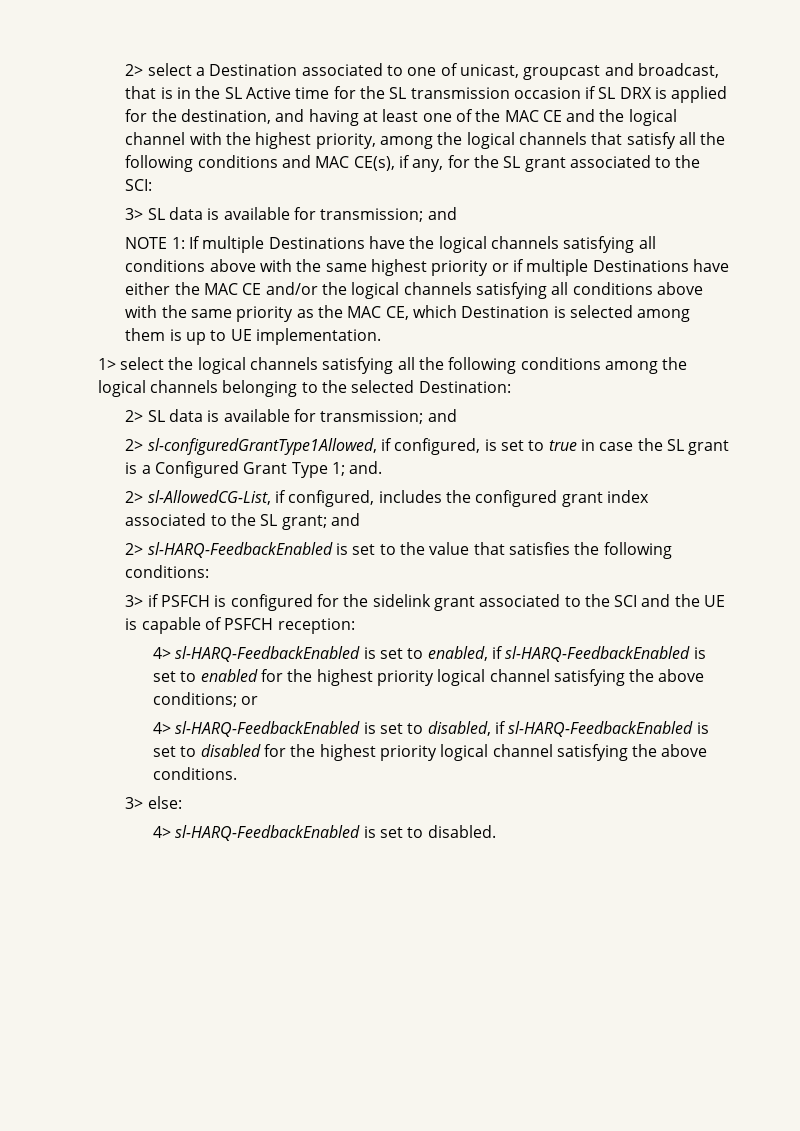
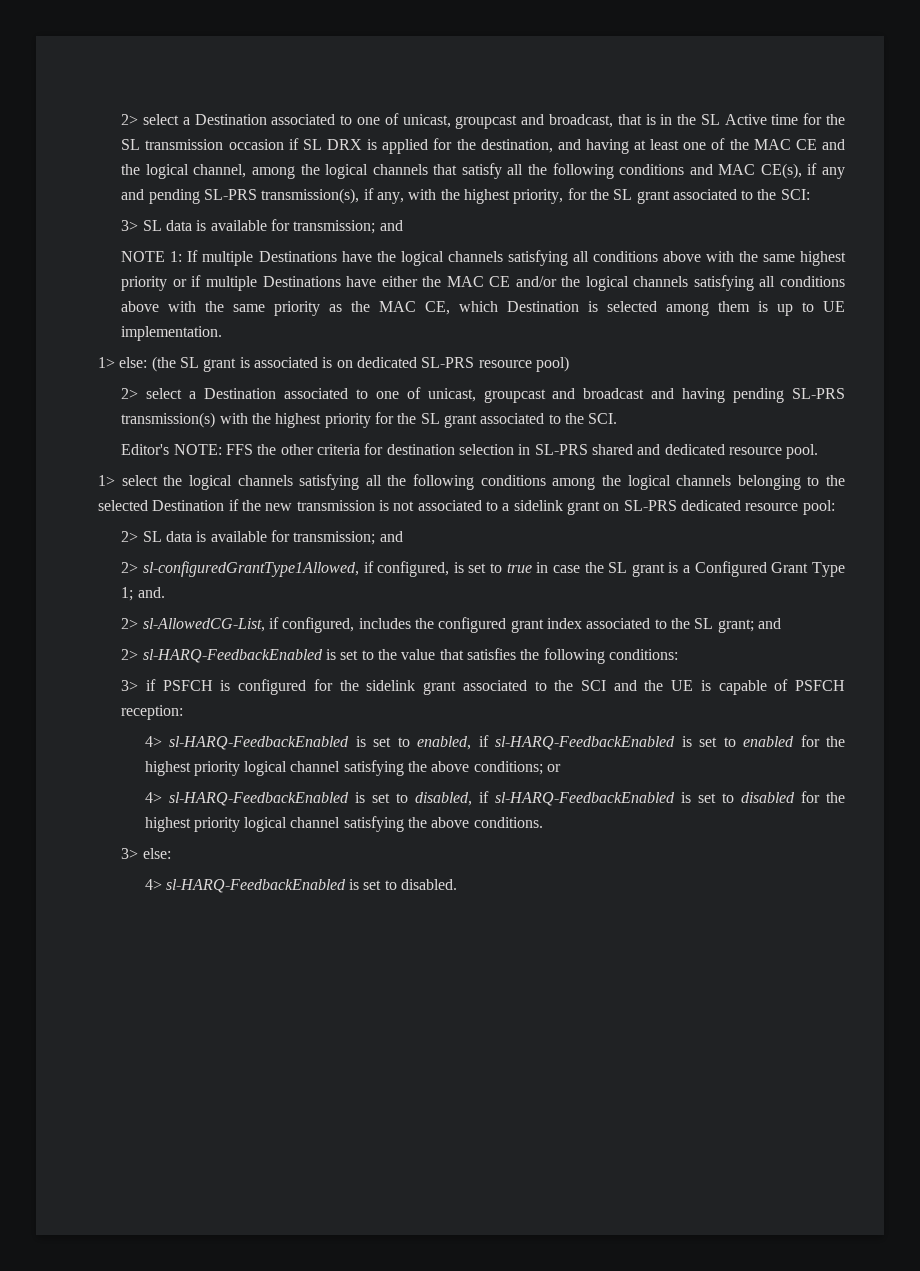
[125,132,376,149] channel with the highest priority, -> [193,164,247,178] channel,
[412,159,444,172] any, -> [822,167,846,179] [121,188,564,204] any and pending SL-PRS transmission(s), if any, with the highest priority,
(381, 336) none -> [98,356,570,372] [121,387,845,403] [121,412,618,428] [121,443,819,459] // 1> else: (the SL grant is associated is on dedicated SL-PRS resource pool) // 2> select a Destination associated to one of unicast, groupcast and broadcast and having pending SL-PRS transmission(s) with the highest priority for the SL grant associated to the SCI. // Editor's NOTE: FFS the other criteria for destination selection in SL-PRS shared and dedicated resource pool.
[418,381,511,393] Destination: -> [152,499,835,515] Destination if the new transmission is not associated to a sidelink grant on SL-PRS dedicated resource pool:

